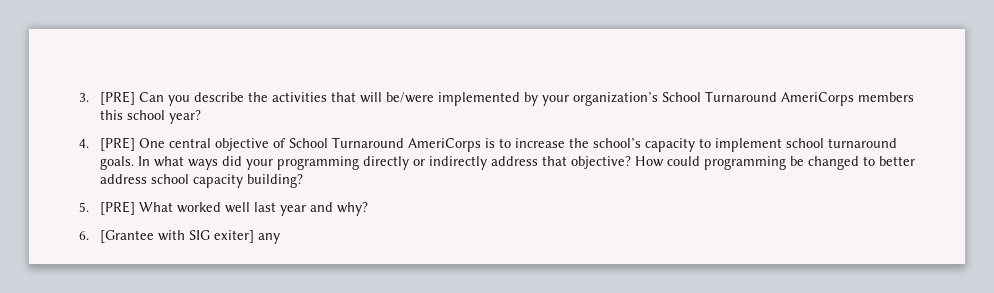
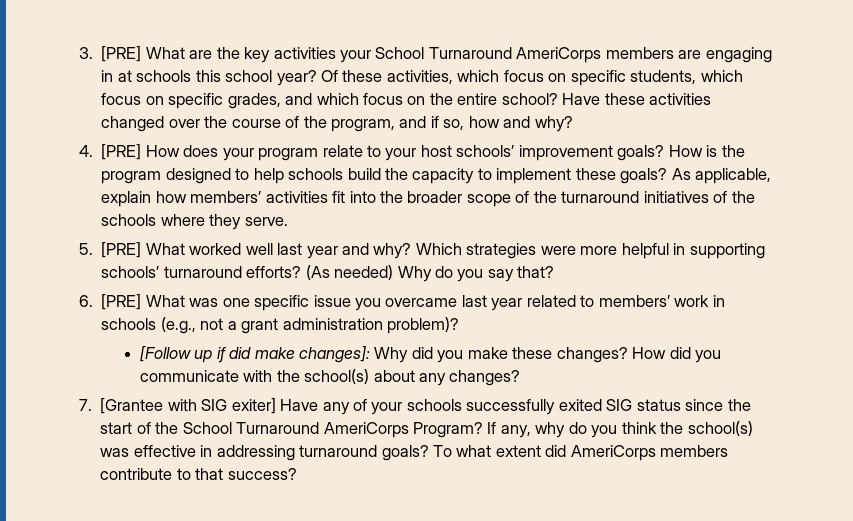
[138,91,914,106] [99,110,201,124] [79,137,897,152] [99,156,915,170] [99,174,303,188] Can you describe the activities that will be/were implemented by your organization’s School Turnaround AmeriCorps members this school year? // 4. [PRE] One central objective of School Turnaround AmeriCorps is to increase the school’s capacity to implement school turnaround goals. In what ways did your programming directly or indirectly address that objective? How could programming be changed to better address school capacity building? -> [145,47,772,63] [101,70,743,86] [101,93,712,109] [101,116,573,132] [79,144,745,161] [101,168,772,184] [101,191,755,207] [101,214,288,230] What are the key activities your School Turnaround AmeriCorps members are engaging in at schools this school year? Of these activities, which focus on specific students, which focus on specific grades, and which focus on the entire school? Have these activities changed over the course of the program, and if so, how and why? // 4. [PRE] How does your program relate to your host schools’ improvement goals? How is the program designed to help schools build the capacity to implement these goals? As applicable, explain how members’ activities fit into the broader scope of the turnaround initiatives of the schools where they serve.
[79,230,280,244] // 6. [Grantee with SIG exiter] any -> [415,243,765,259] [101,265,555,282] [79,294,725,311] [101,317,459,334] [139,346,722,363] [139,369,521,386] [79,398,751,415] [100,421,753,438] [100,445,729,461] [100,468,297,480] Which strategies were more helpful in supporting schools’ turnaround efforts? (As needed) Why do you say that? // 6. [PRE] What was one specific issue you overcame last year related to members’ work in schools (e.g., not a grant administration problem)? // [Follow up if did make changes]: Why did you make these changes? How did you communicate with the school(s) about any changes? // 7. [Grantee with SIG exiter] Have any of your schools successfully exited SIG status since the start of the School Turnaround AmeriCorps Program? If any, why do you think the school(s) was effective in addressing turnaround goals? To what extent did AmeriCorps members contribute to that success?

